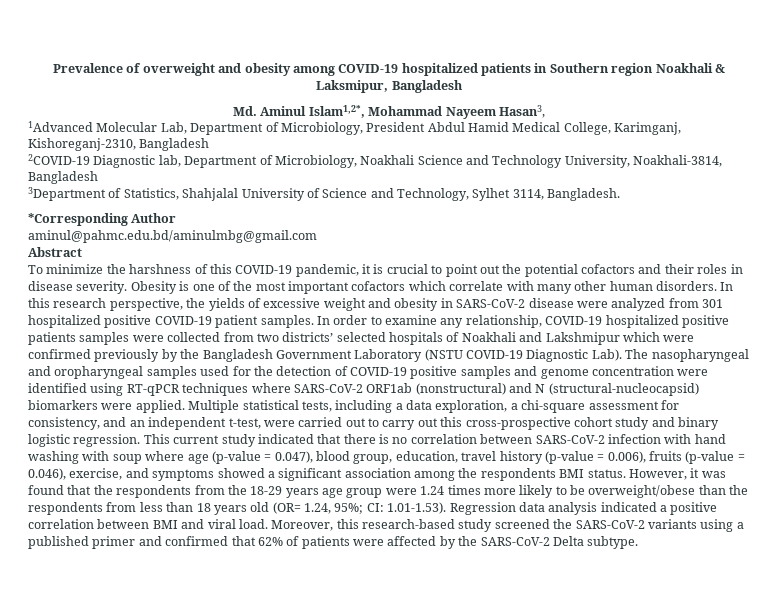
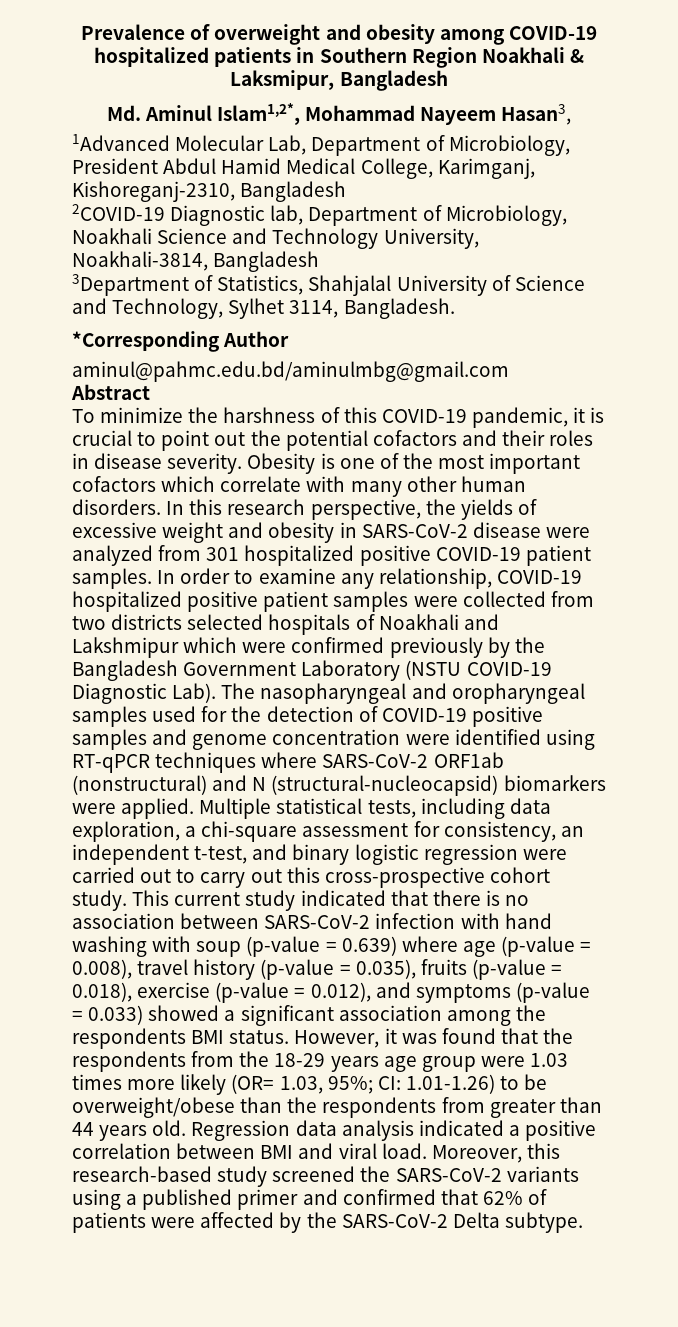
[611,63,654,76] region -> [411,47,477,68] Region
[28,332,76,345] patients -> [263,591,329,612] patient
[282,332,334,342] districts’ -> [111,614,183,630] districts
[395,403,403,410] a -> (505, 808) none
[103,417,127,427] and -> (556, 831) none
(261, 423) none -> [252,844,518,865] and binary logistic regression
[615,417,719,430] [28,434,141,447] study and binary logistic regression. -> [72,890,127,911] study.
[410,434,477,444] correlation -> [72,913,175,929] association
(142, 459) none -> [246,936,397,957] (p-value = 0.639)
[274,451,458,464] 0.047), blood group, education, -> [72,959,132,979] 0.008),
[607,451,646,463] 0.006), -> [355,959,416,979] 0.035),
[28,468,215,481] 0.046), exercise, and symptoms -> [72,982,590,1003] [72,1005,144,1025] 0.018), exercise (p-value = 0.012), and symptoms (p-value = 0.033)
[420,486,445,495] 1.24 -> [530,1053,569,1067] 1.03
(554, 491) none -> [231,1074,495,1094] (OR= 1.03, 95%; CI: 1.01-1.26)
[139,502,447,515] less than 18 years old (OR= 1.24, 95%; CI: 1.01-1.53). -> [489,1097,602,1118] [72,1120,187,1141] greater than 44 years old.

